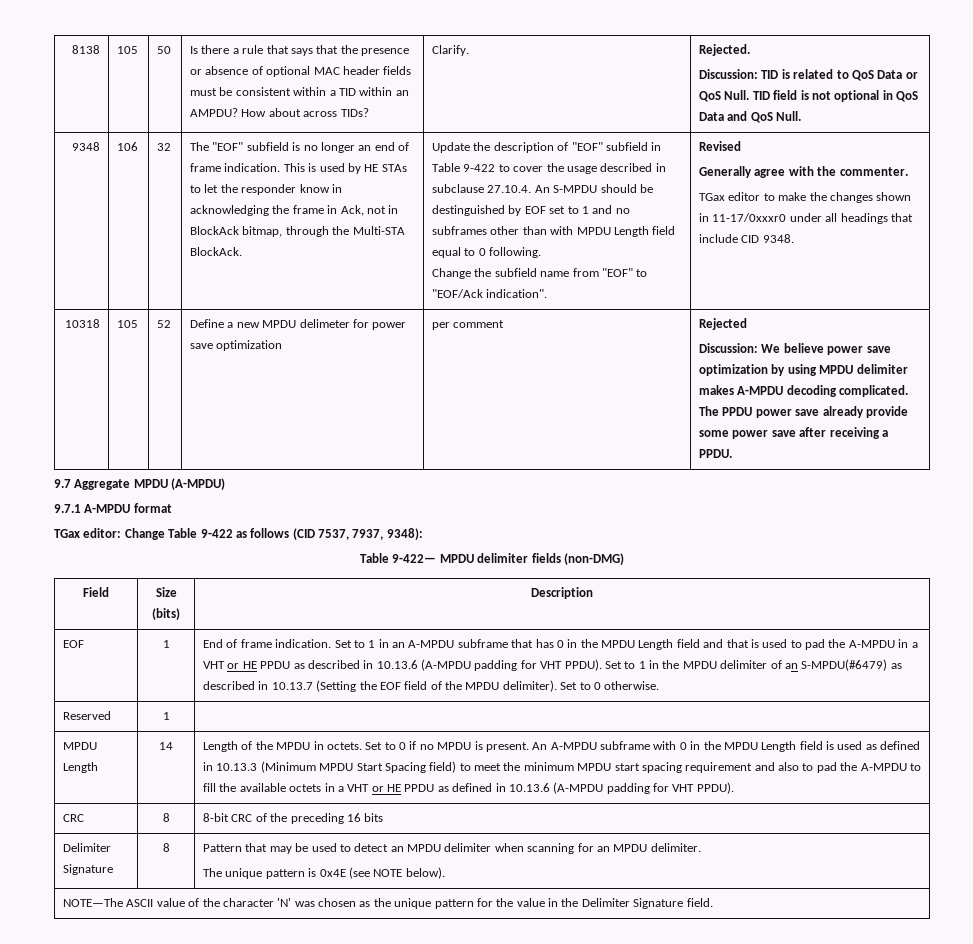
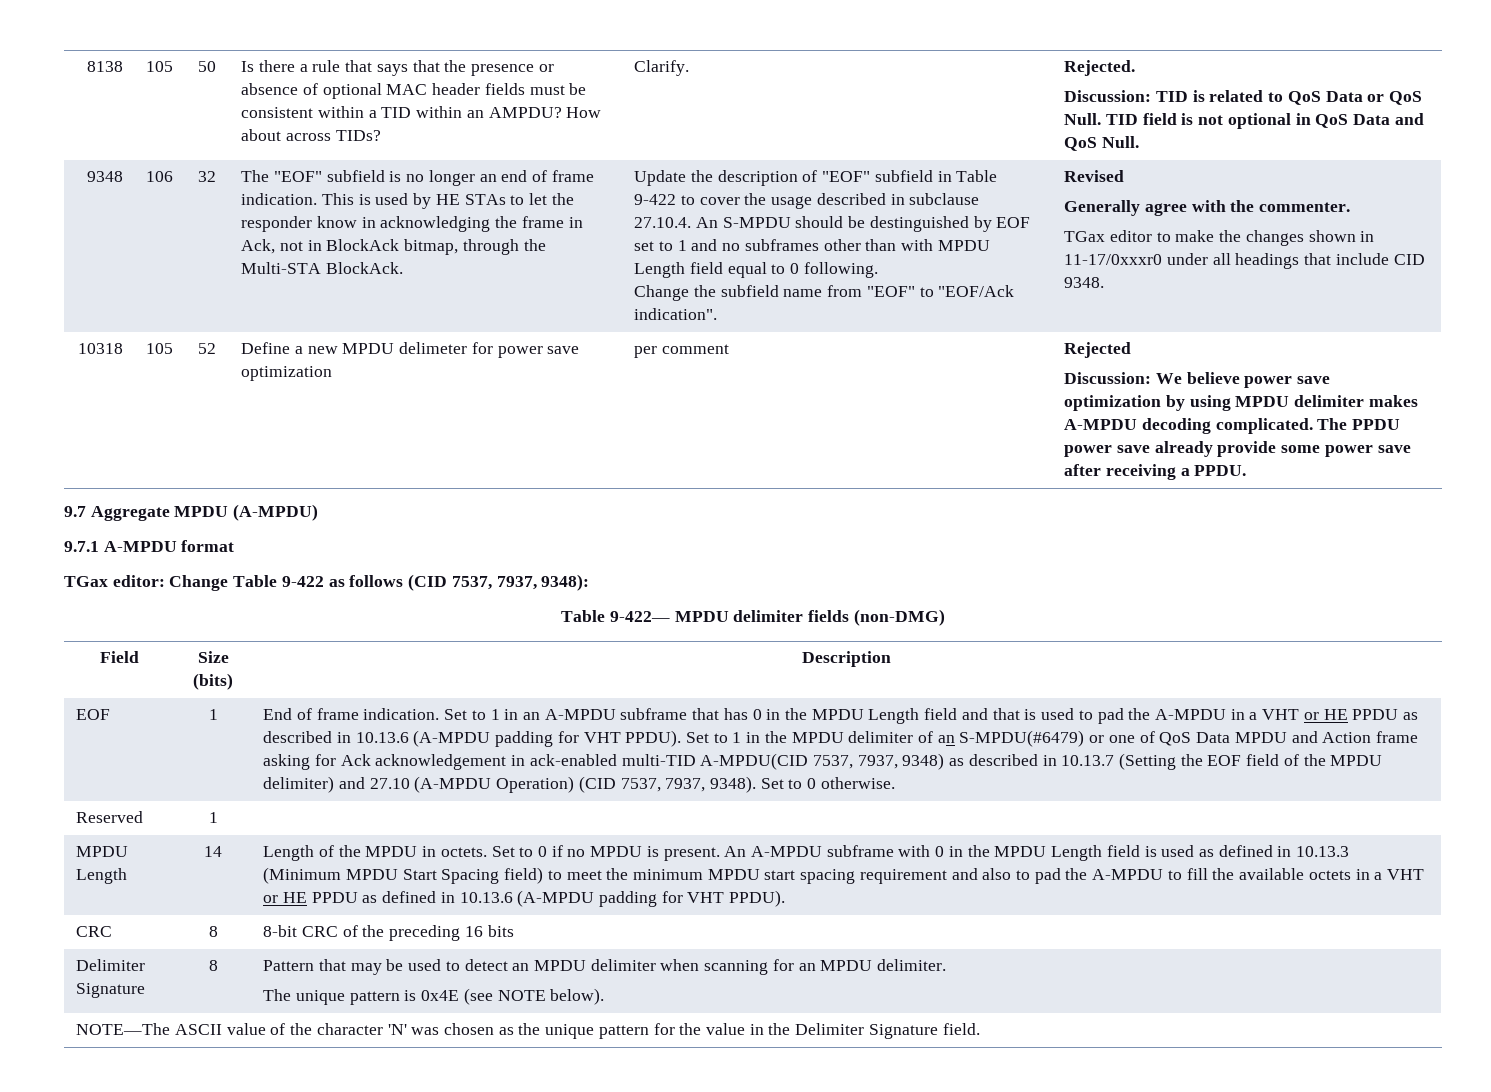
(888, 665) none -> [1089,731,1419,746] [263,753,945,770] or one of QoS Data MPDU and Action frame asking for Ack acknowledgement in ack-enabled multi-TID A-MPDU(CID 7537, 7937, 9348)
[502,680,557,692] delimiter). -> [263,776,756,793] delimiter) and 27.10 (A-MPDU Operation) (CID 7537, 7937, 9348).

